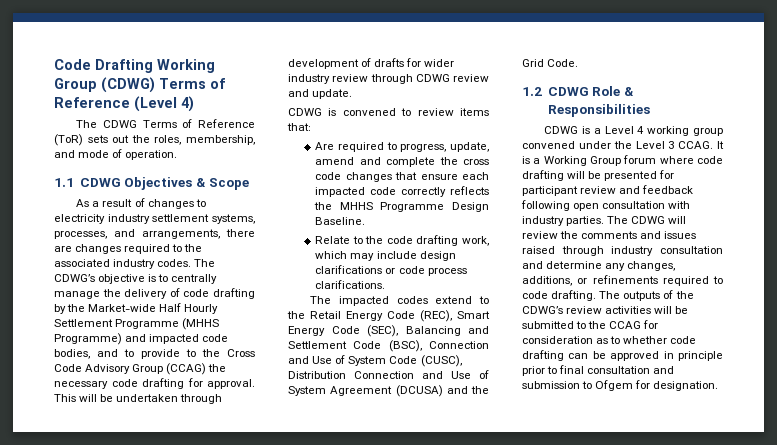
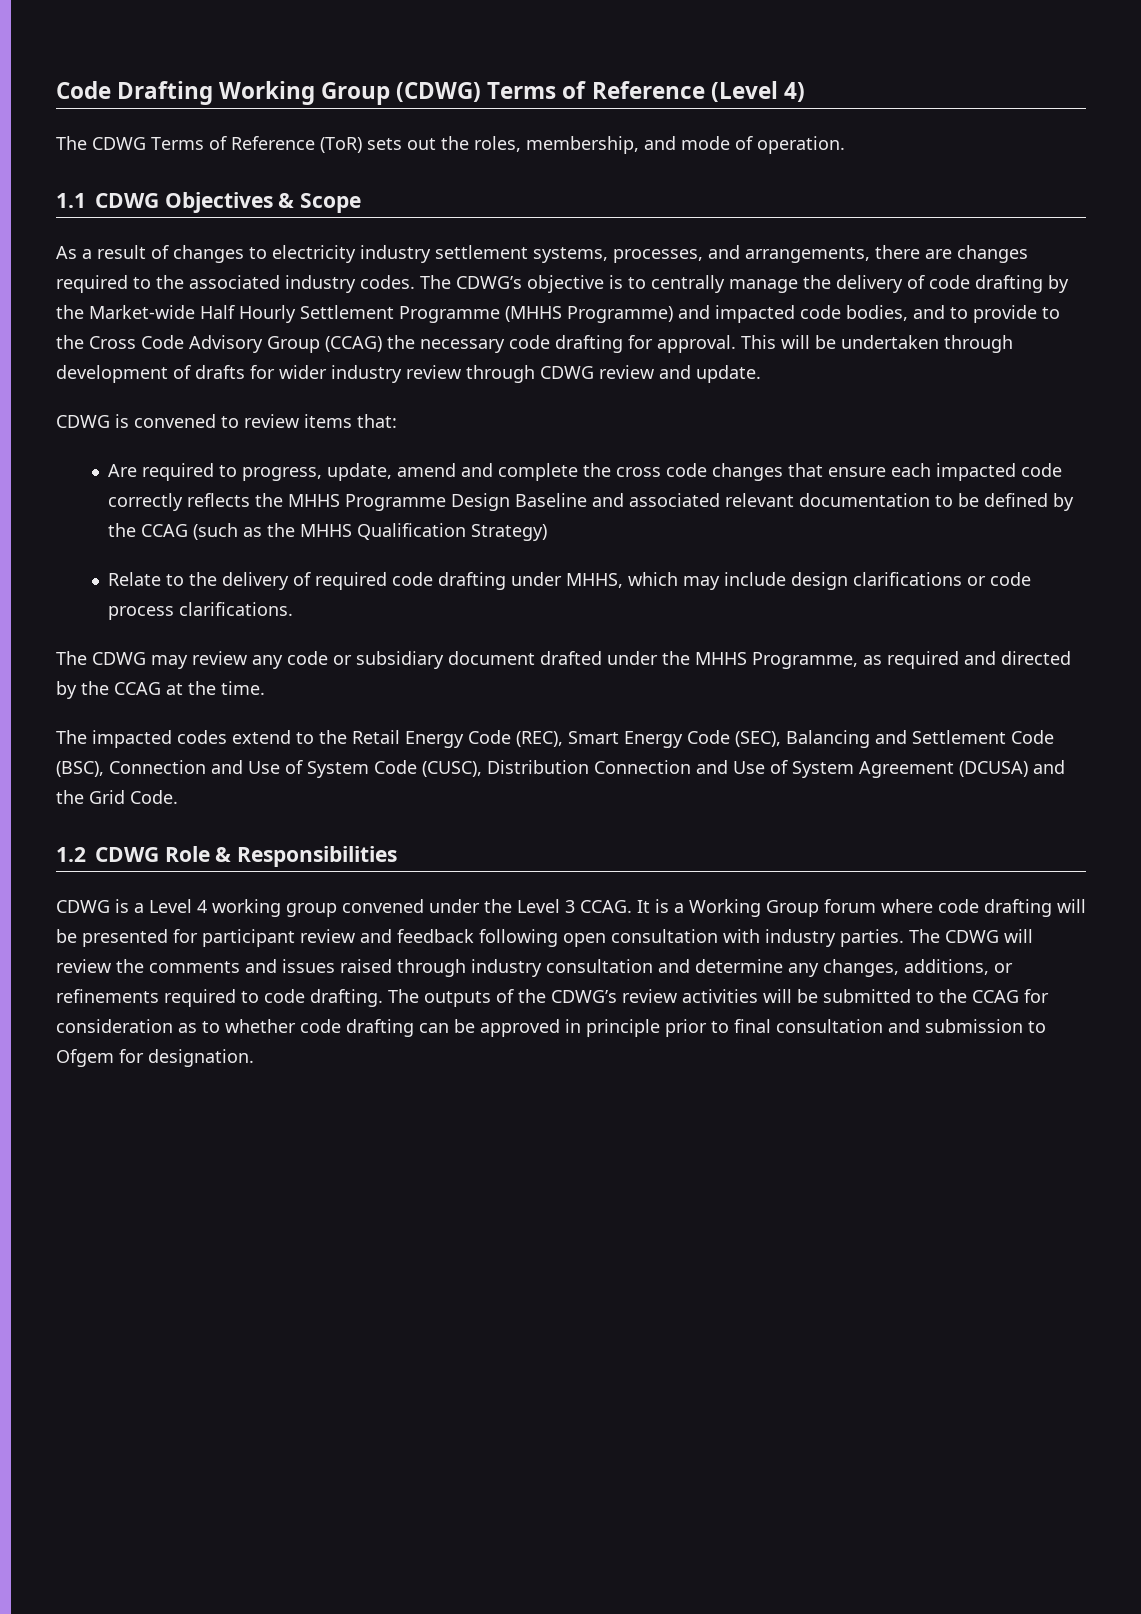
[315,217,366,225] [315,235,489,246] Baseline. // Relate to the code drafting work, -> [515,493,1075,511] [108,523,548,541] [108,572,624,590] Baseline and associated relevant documentation to be defined by the CCAG (such as the MHHS Qualification Strategy) // Relate to the delivery of required code drafting under MHHS,
(386, 284) none -> [56,651,1071,669] [56,681,265,699] // The CDWG may review any code or subsidiary document drafted under the MHHS Programme, as required and directed by the CCAG at the time.

